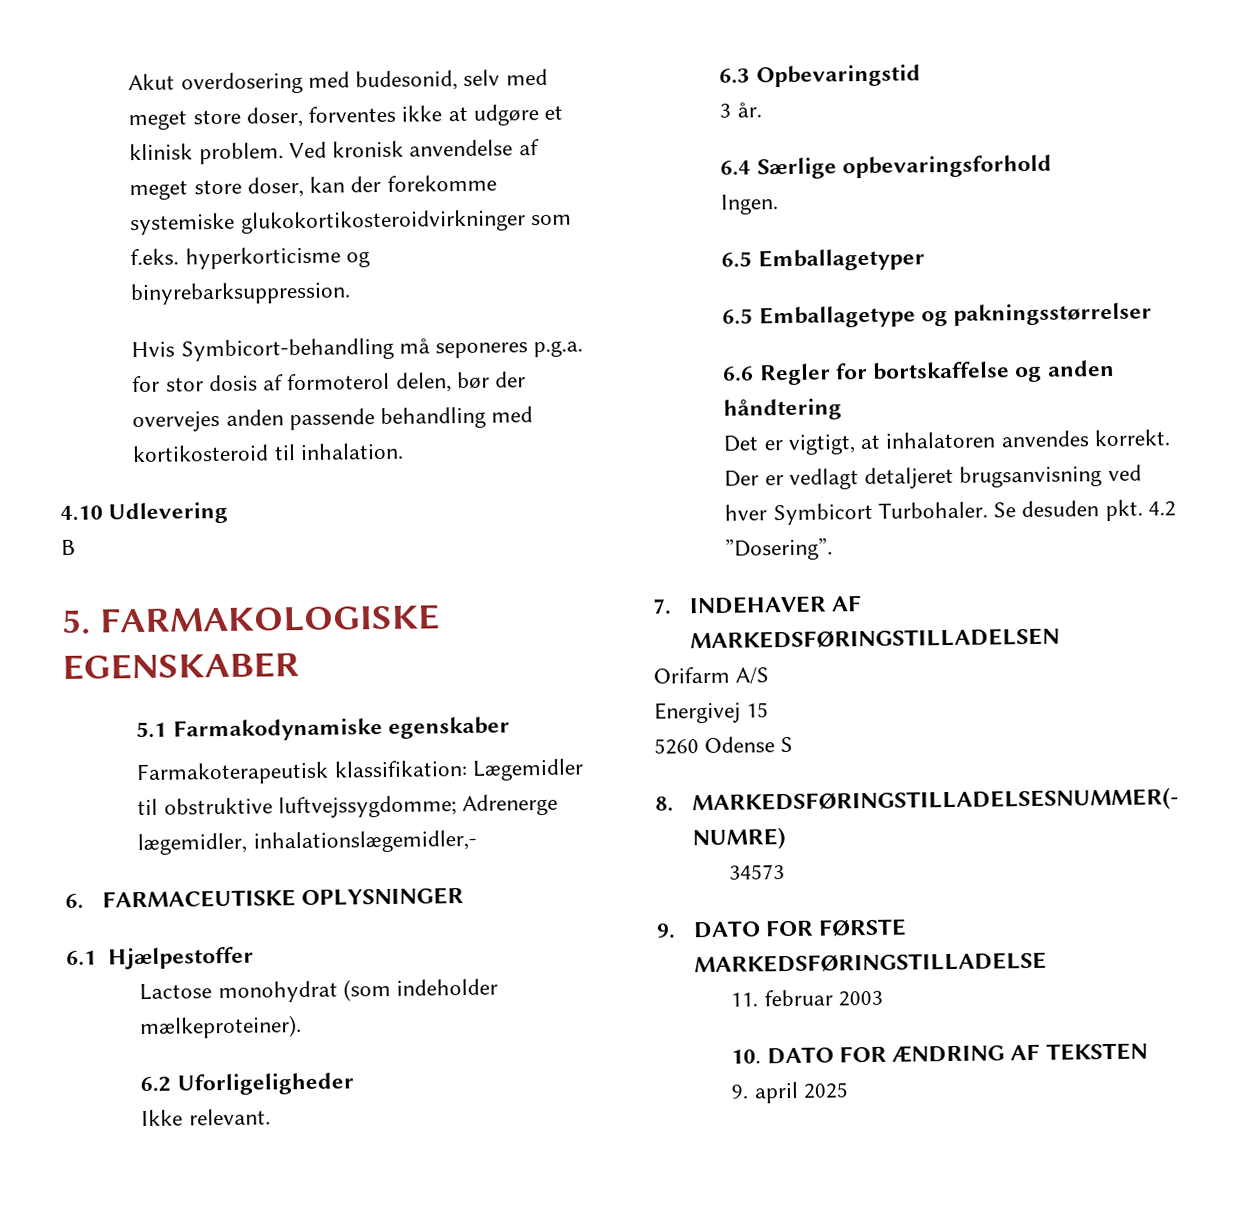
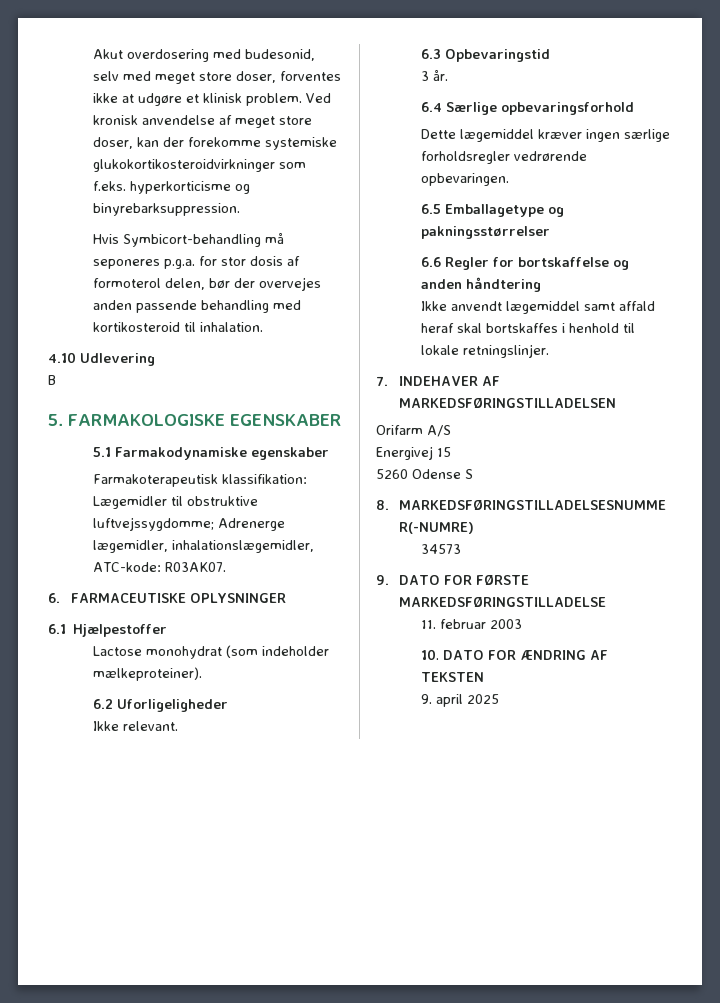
[252,829,477,854] inhalationslægemidler,- -> [171,540,314,553] [92,562,226,572] inhalationslægemidler, ATC-kode: R03AK07.
[720,194,780,215] [721,248,925,272] Ingen. // 6.5 Emballagetyper -> [420,129,670,142] [420,151,587,164] [420,173,509,186] Dette lægemiddel kræver ingen særlige forholdsregler vedrørende opbevaringen.
[723,429,1170,455] [724,464,1142,490] [724,499,1176,526] [725,537,834,561] Det er vigtigt, at inhalatoren anvendes korrekt. Der er vedlagt detaljeret brugsanvisning ved hver Symbicort Turbohaler. Se desuden pkt. 4.2 ”Dosering”. -> [420,301,655,314] [420,323,635,333] [420,344,549,358] Ikke anvendt lægemiddel samt affald heraf skal bortskaffes i henhold til lokale retningslinjer.

